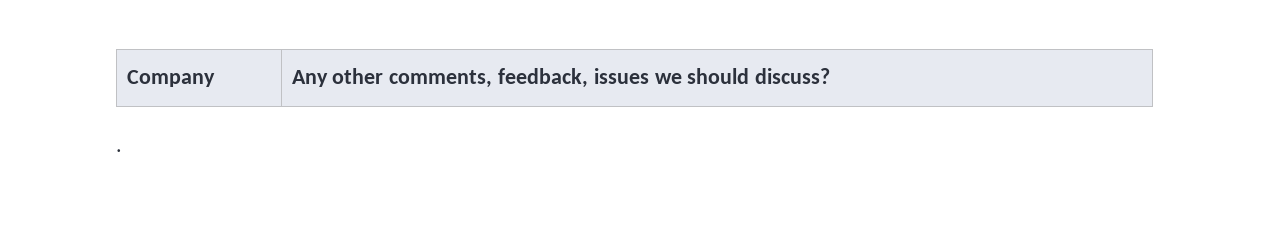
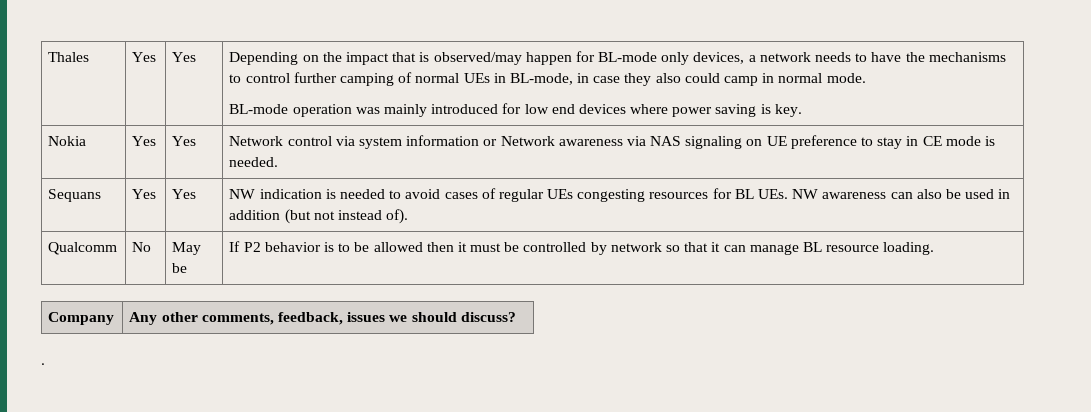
(126, 78) none -> [48,52,90,62] [132,52,157,62] [172,52,197,62] [229,51,1006,65] [229,72,866,86] [229,103,802,117] [48,136,87,146] [132,136,157,146] [172,136,197,146] [229,135,995,149] [229,157,279,167] [48,189,102,202] [132,189,157,199] [172,189,197,199] [229,188,1011,202] [229,209,409,224] [48,242,118,255] [132,242,152,252] [172,242,202,255] [172,263,188,273] [229,241,935,255] Thales | Yes | Yes | Depending on the impact that is observed/may happen for BL-mode only devices, a network needs to have the mechanisms to control further camping of normal UEs in BL-mode, in case they also could camp in normal mode. // BL-mode operation was mainly introduced for low end devices where power saving is key. // Nokia | Yes | Yes | Network control via system information or Network awareness via NAS signaling on UE preference to stay in CE mode is needed. // Sequans | Yes | Yes | NW indication is needed to avoid cases of regular UEs congesting resources for BL UEs. NW awareness can also be used in addition (but not instead of). // Qualcomm | No | May be | If P2 behavior is to be allowed then it must be controlled by network so that it can manage BL resource loading. //

